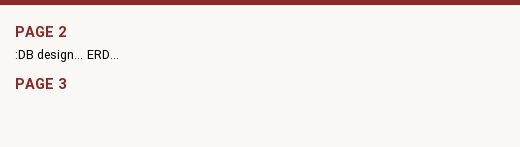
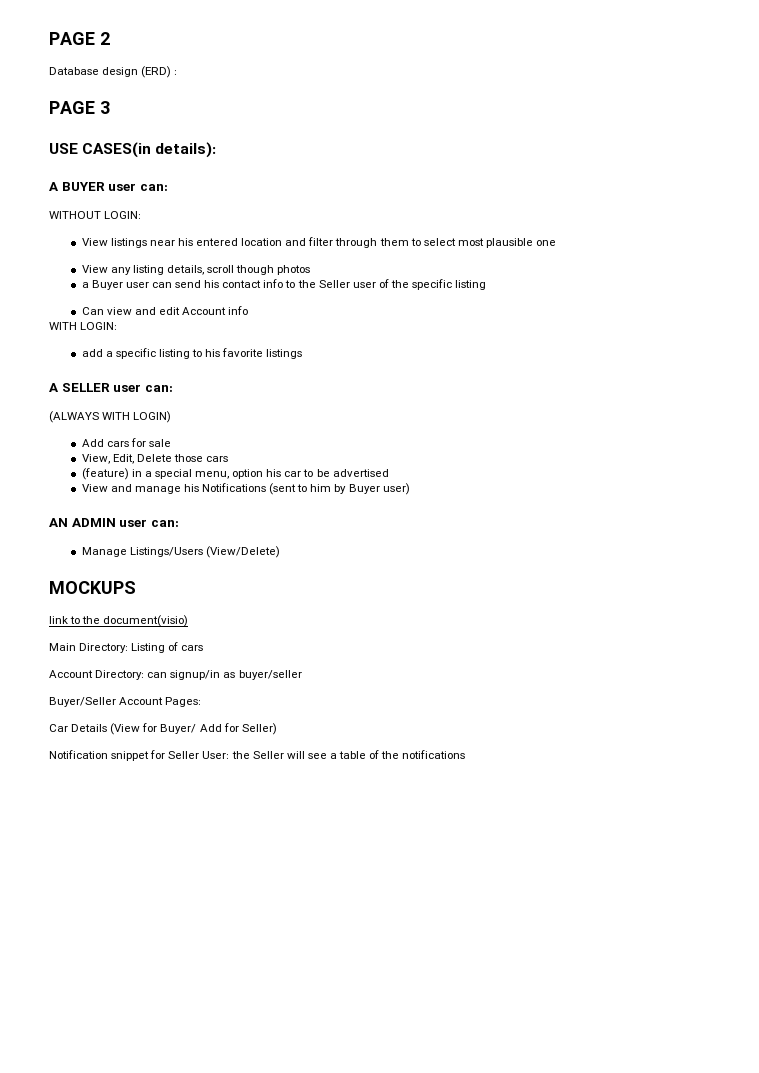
[15,49,119,62] [15,78,67,89] :DB design... ERD... // PAGE 3 -> [49,66,178,78] [49,101,110,114] [49,142,217,158] [49,182,168,191] [49,211,142,219] [81,237,557,248] [81,265,311,275] [81,279,487,290] [81,306,249,315] [49,322,118,330] [81,348,303,359] [49,383,173,392] [49,411,172,423] [81,438,171,447] [81,454,229,464] [81,468,389,480] [81,483,410,495] [49,518,179,527] [81,546,280,558] [49,581,136,594] [49,615,189,627] [49,642,204,653] [49,670,302,680] [49,697,202,707] [49,723,277,735] [49,750,466,761] Database design (ERD) : // PAGE 3 // USE CASES(in details): // A BUYER user can: // WITHOUT LOGIN: // View listings near his entered location and filter through them to select most plausible one // View any listing details, scroll though photos // a Buyer user can send his contact info to the Seller user of the specific listing // Can view and edit Account info // WITH LOGIN: // add a specific listing to his favorite listings // A SELLER user can: // (ALWAYS WITH LOGIN) // Add cars for sale // View, Edit, Delete those cars // (feature) in a special menu, option his car to be advertised // View and manage his Notifications (sent to him by Buyer user) // AN ADMIN user can: // Manage Listings/Users (View/Delete) // MOCKUPS // link to the document(visio) // Main Directory: Listing of cars // Account Directory: can signup/in as buyer/seller // Buyer/Seller Account Pages: // Car Details (View for Buyer/ Add for Seller) // Notification snippet for Seller User: the Seller will see a table of the notifications

